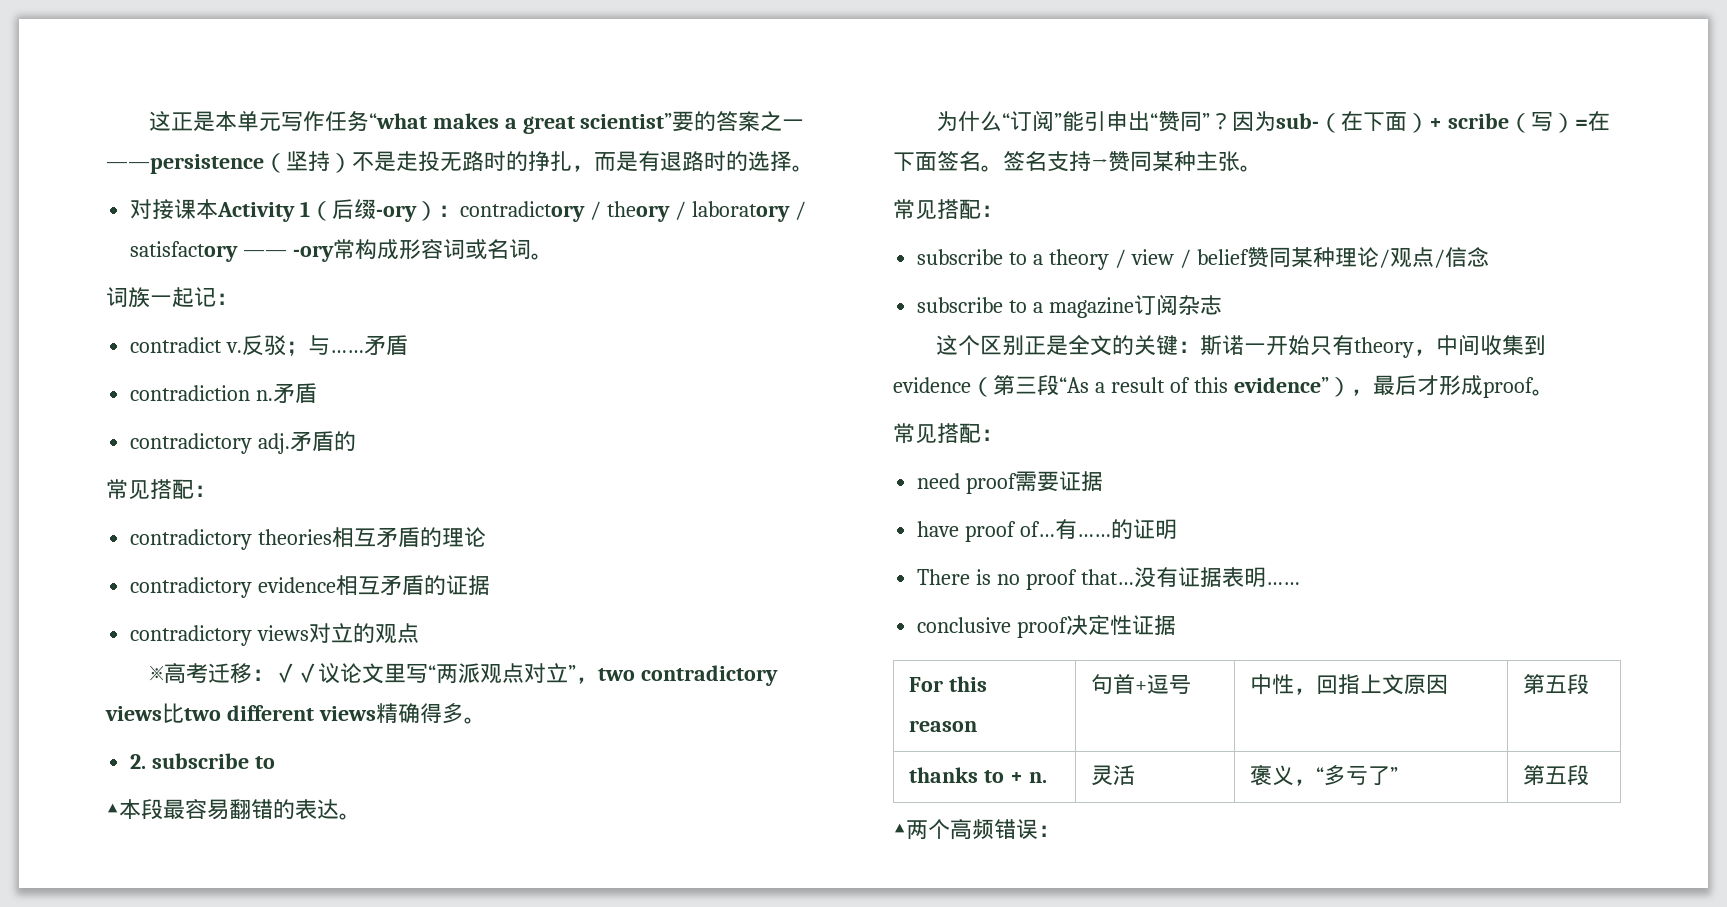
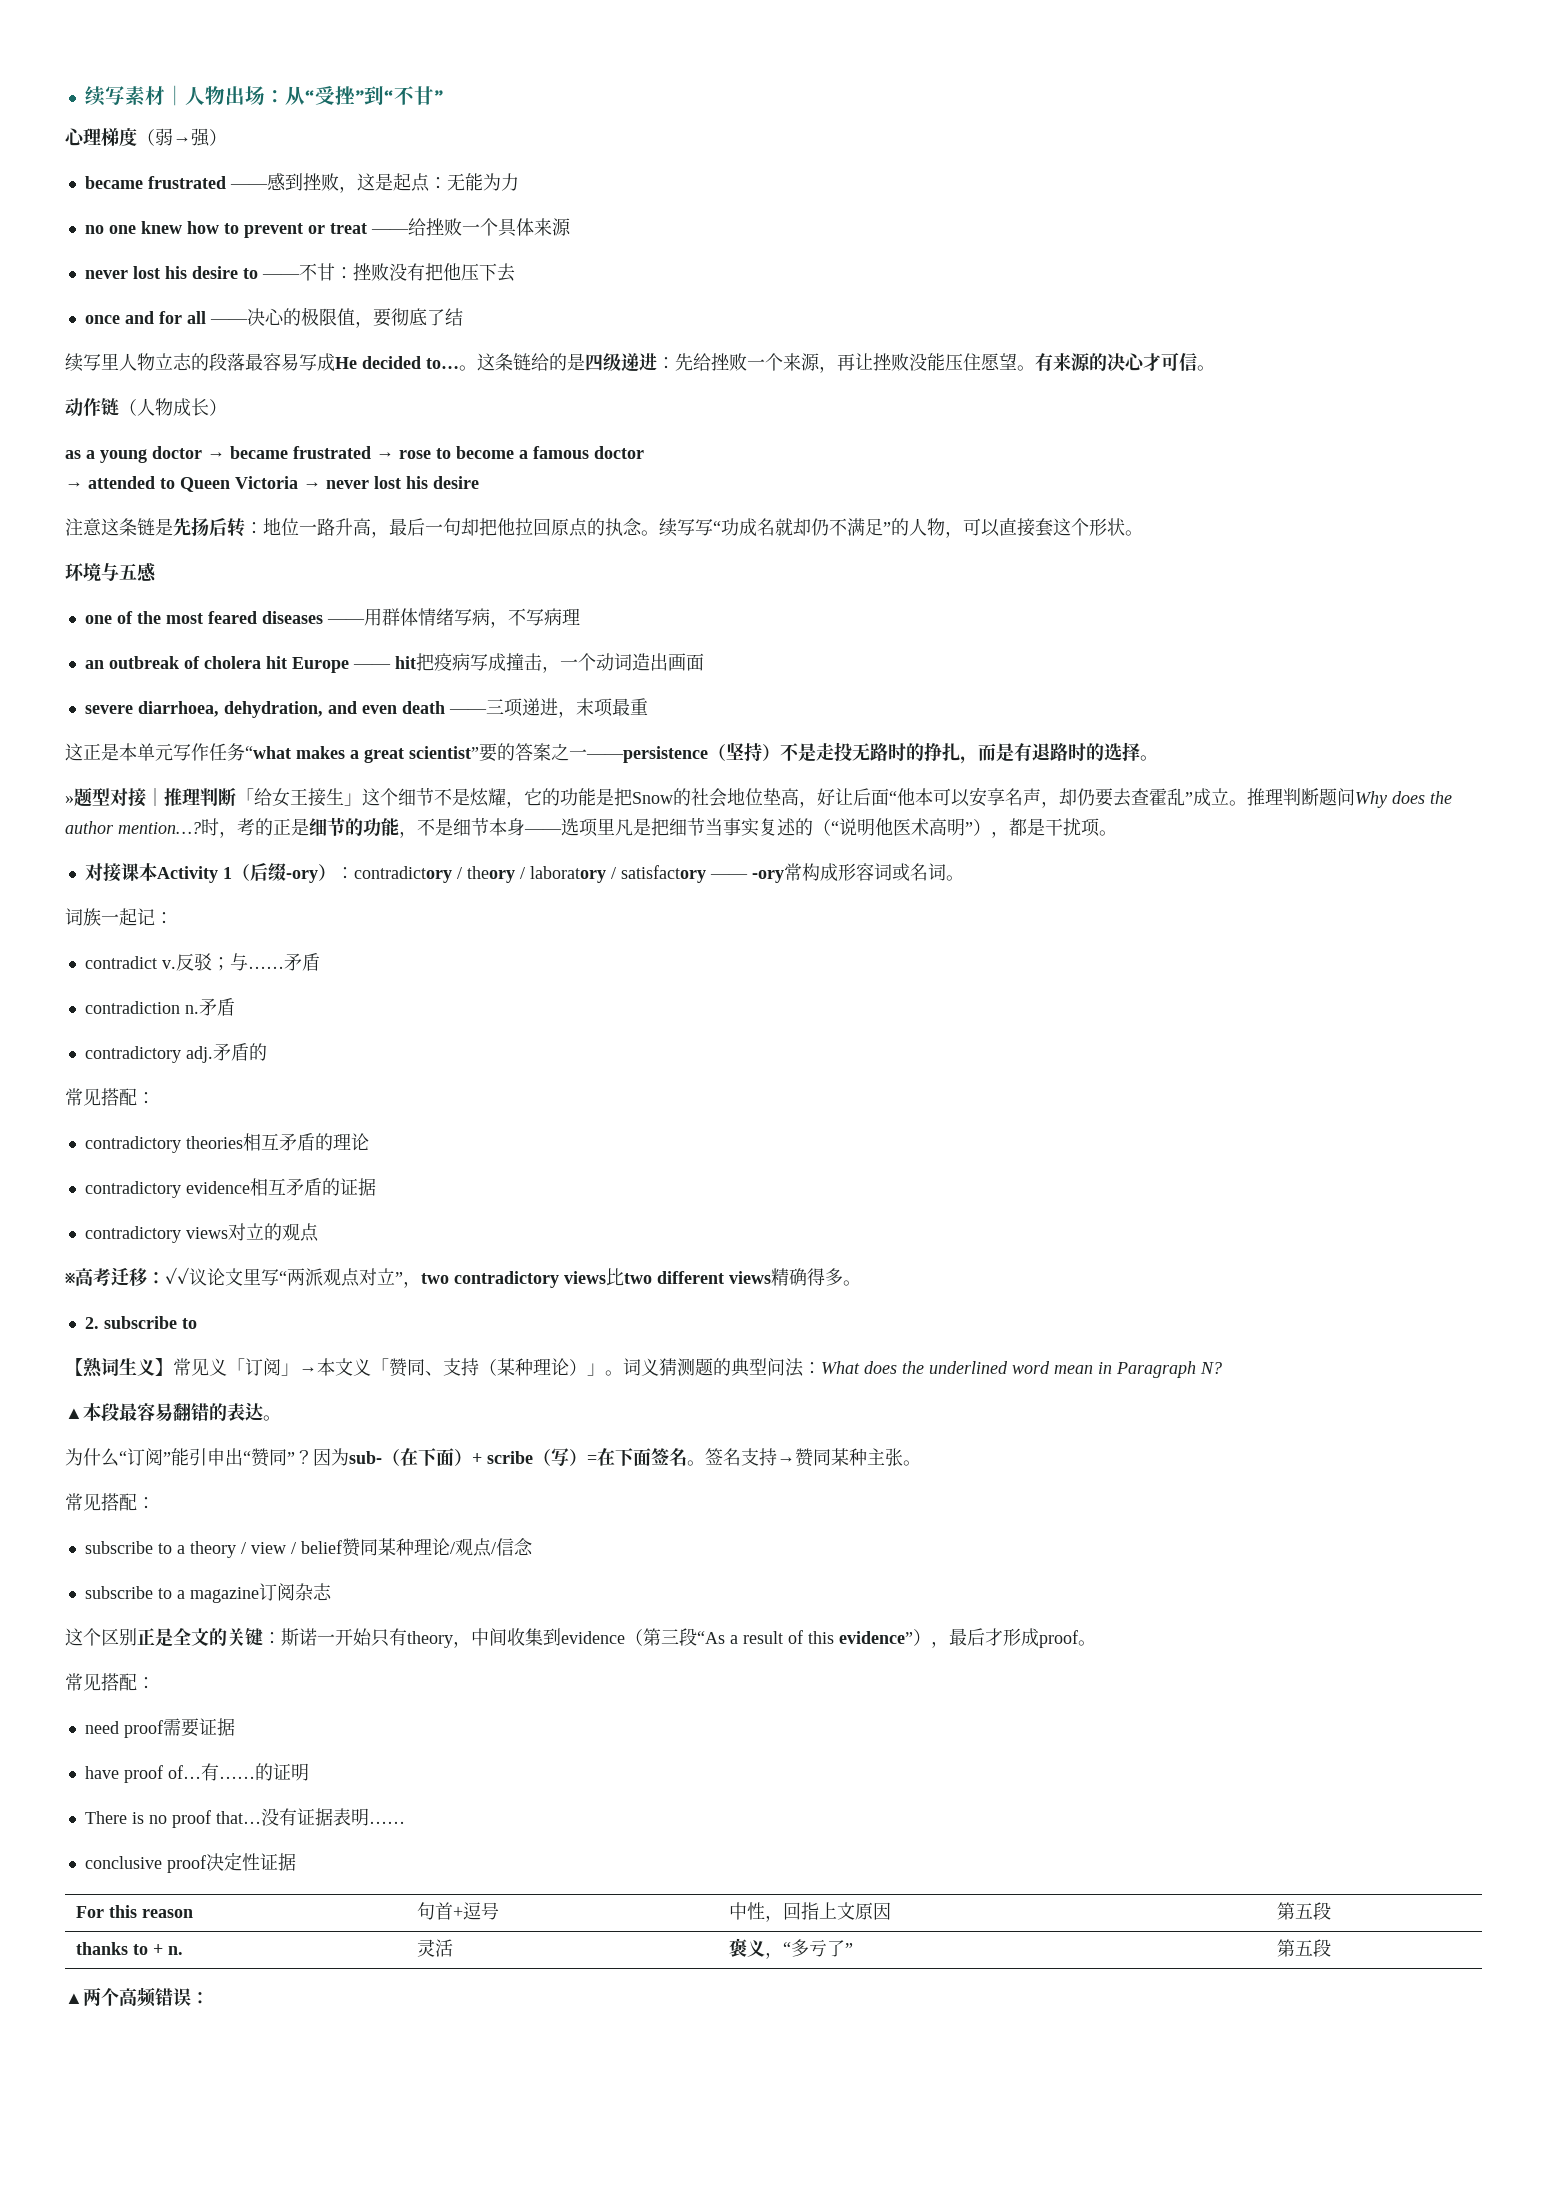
(148, 121) none -> [84,85,443,106] [65,128,227,147] [84,173,519,193] [84,218,571,238] [84,263,515,282] [84,307,463,328] [65,352,1215,373] [65,398,227,416] [65,446,644,463] [65,476,479,492] [65,517,1143,538] [65,562,157,582] [84,608,580,628] [84,653,704,673] [84,698,648,718] 续写素材｜人物出场：从“受挫”到“不甘” // 心理梯度（弱→强） // became frustrated ——感到挫败，这是起点：无能为力 // no one knew how to prevent or treat ——给挫败一个具体来源 // never lost his desire to ——不甘：挫败没有把他压下去 // once and for all ——决心的极限值，要彻底了结 // 续写里人物立志的段落最容易写成He decided to…。这条链给的是四级递进：先给挫败一个来源，再让挫败没能压住愿望。有来源的决心才可信。 // 动作链（人物成长） // as a young doctor → became frustrated → rose to become a famous doctor // → attended to Queen Victoria → never lost his desire // 注意这条链是先扬后转：地位一路升高，最后一句却把他拉回原点的执念。续写写“功成名就却仍不满足”的人物，可以直接套这个形状。 // 环境与五感 // one of the most feared diseases ——用群体情绪写病，不写病理 // an outbreak of cholera hit Europe —— hit把疫病写成撞击，一个动词造出画面 // severe diarrhoea, dehydration, and even death ——三项递进，末项最重 //
(814, 168) none -> [65,787,1452,808] [65,817,1117,838] // »题型对接｜推理判断「给女王接生」这个细节不是炫耀，它的功能是把Snow的社会地位垫高，好让后面“他本可以安享名声，却仍要去查霍乱”成立。推理判断题问Why does the author mention…?时，考的正是细节的功能，不是细节本身——选项里凡是把细节当事实复述的（“说明他医术高明”），都是干扰项。
(276, 762) none -> [65,1357,1222,1378] // 【熟词生义】常见义「订阅」→本文义「赞同、支持（某种理论）」。词义猜测题的典型问法：What does the underlined word mean in Paragraph N?

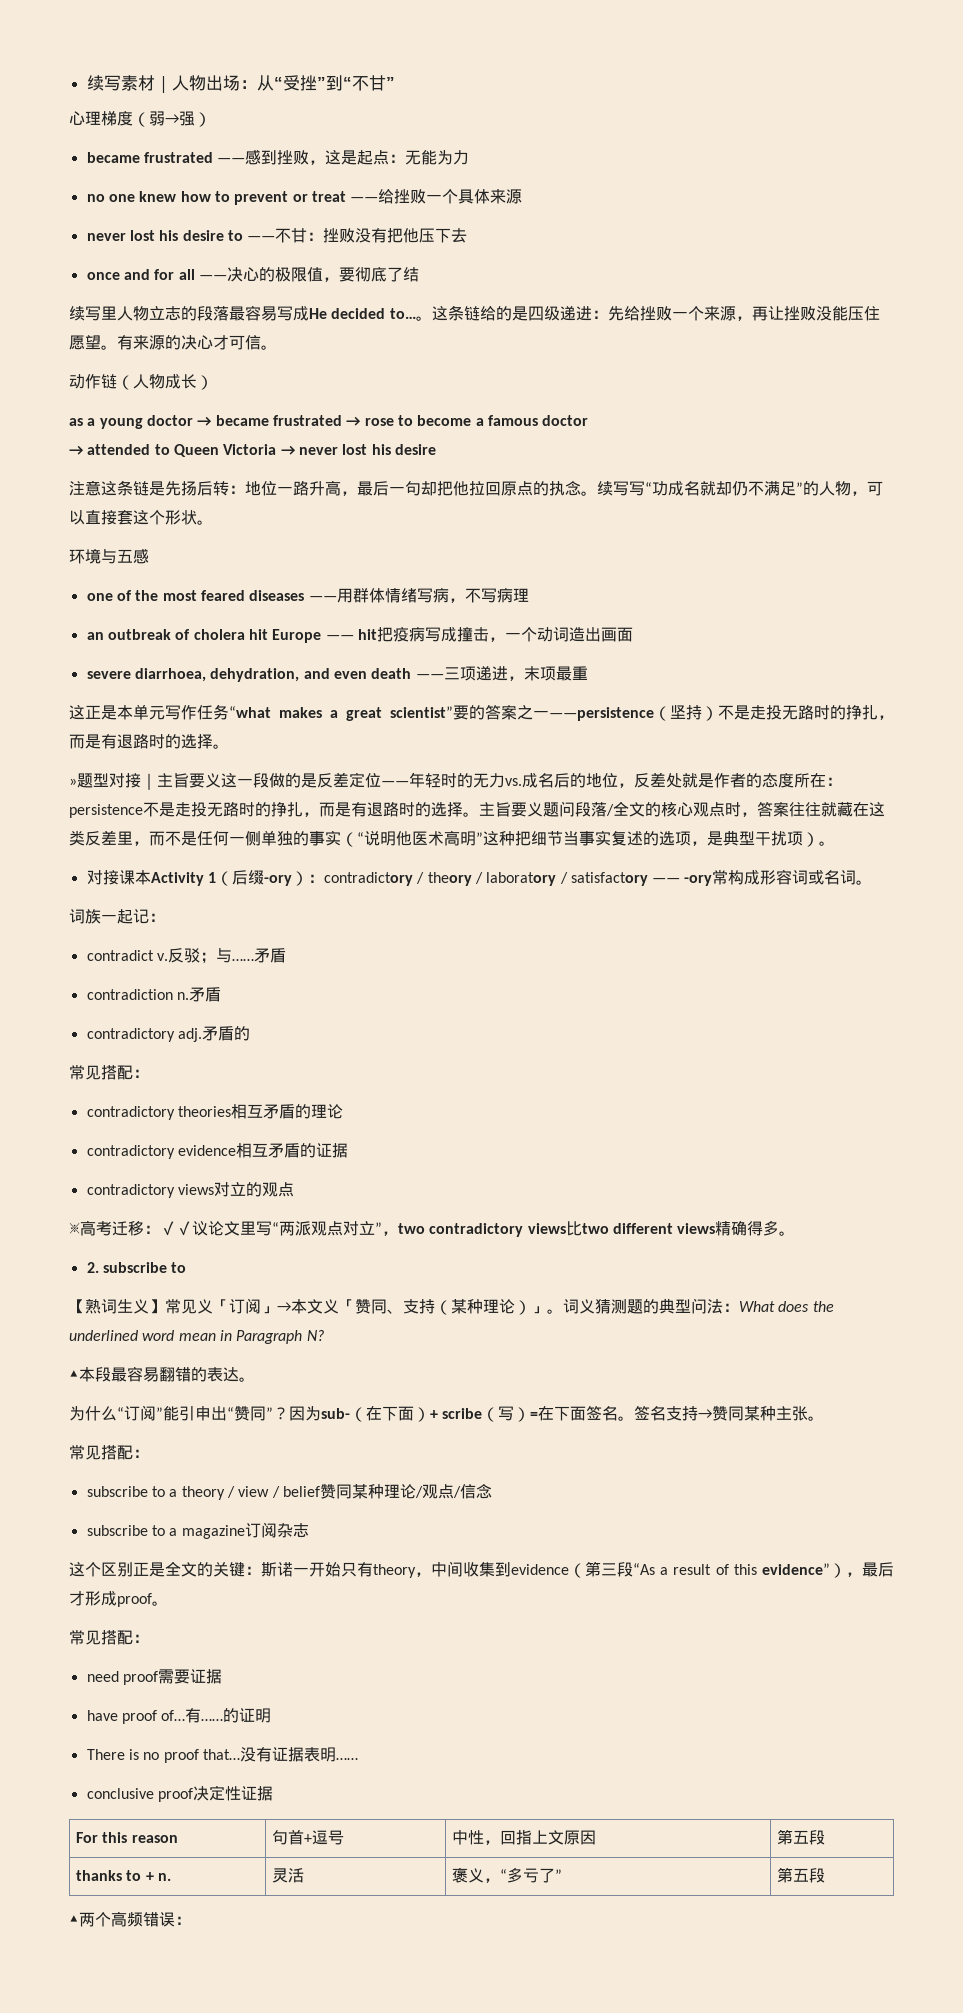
[164,787,1452,808] [65,817,813,838] 推理判断「给女王接生」这个细节不是炫耀，它的功能是把Snow的社会地位垫高，好让后面“他本可以安享名声，却仍要去查霍乱”成立。推理判断题问Why does the author mention…?时，考的正是细节的功能，不是细节本身——选项里凡是把细节当事实复述的 -> [157,772,842,788] [69,801,885,818] [69,830,341,846] 主旨要义这一段做的是反差定位——年轻时的无力vs.成名后的地位，反差处就是作者的态度所在：persistence不是走投无路时的挣扎，而是有退路时的选择。主旨要义题问段落/全文的核心观点时，答案往往就藏在这类反差里，而不是任何一侧单独的事实
[973,818,1100,838] ），都是干扰项 -> [483,830,819,847] 这种把细节当事实复述的选项，是典型干扰项）

